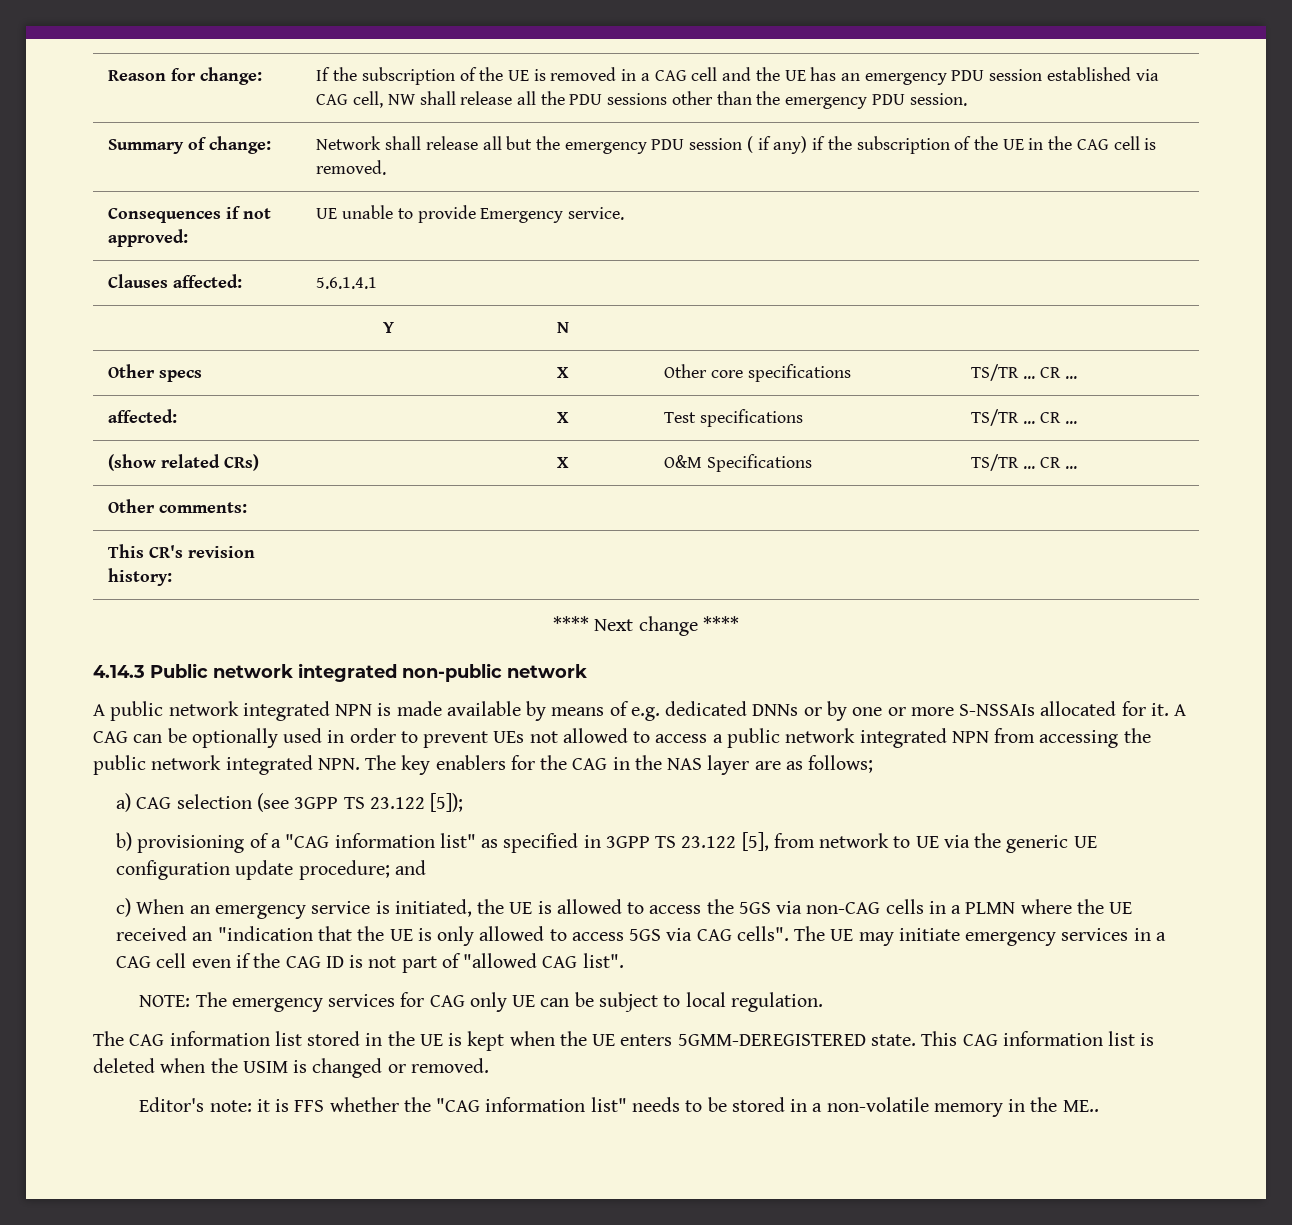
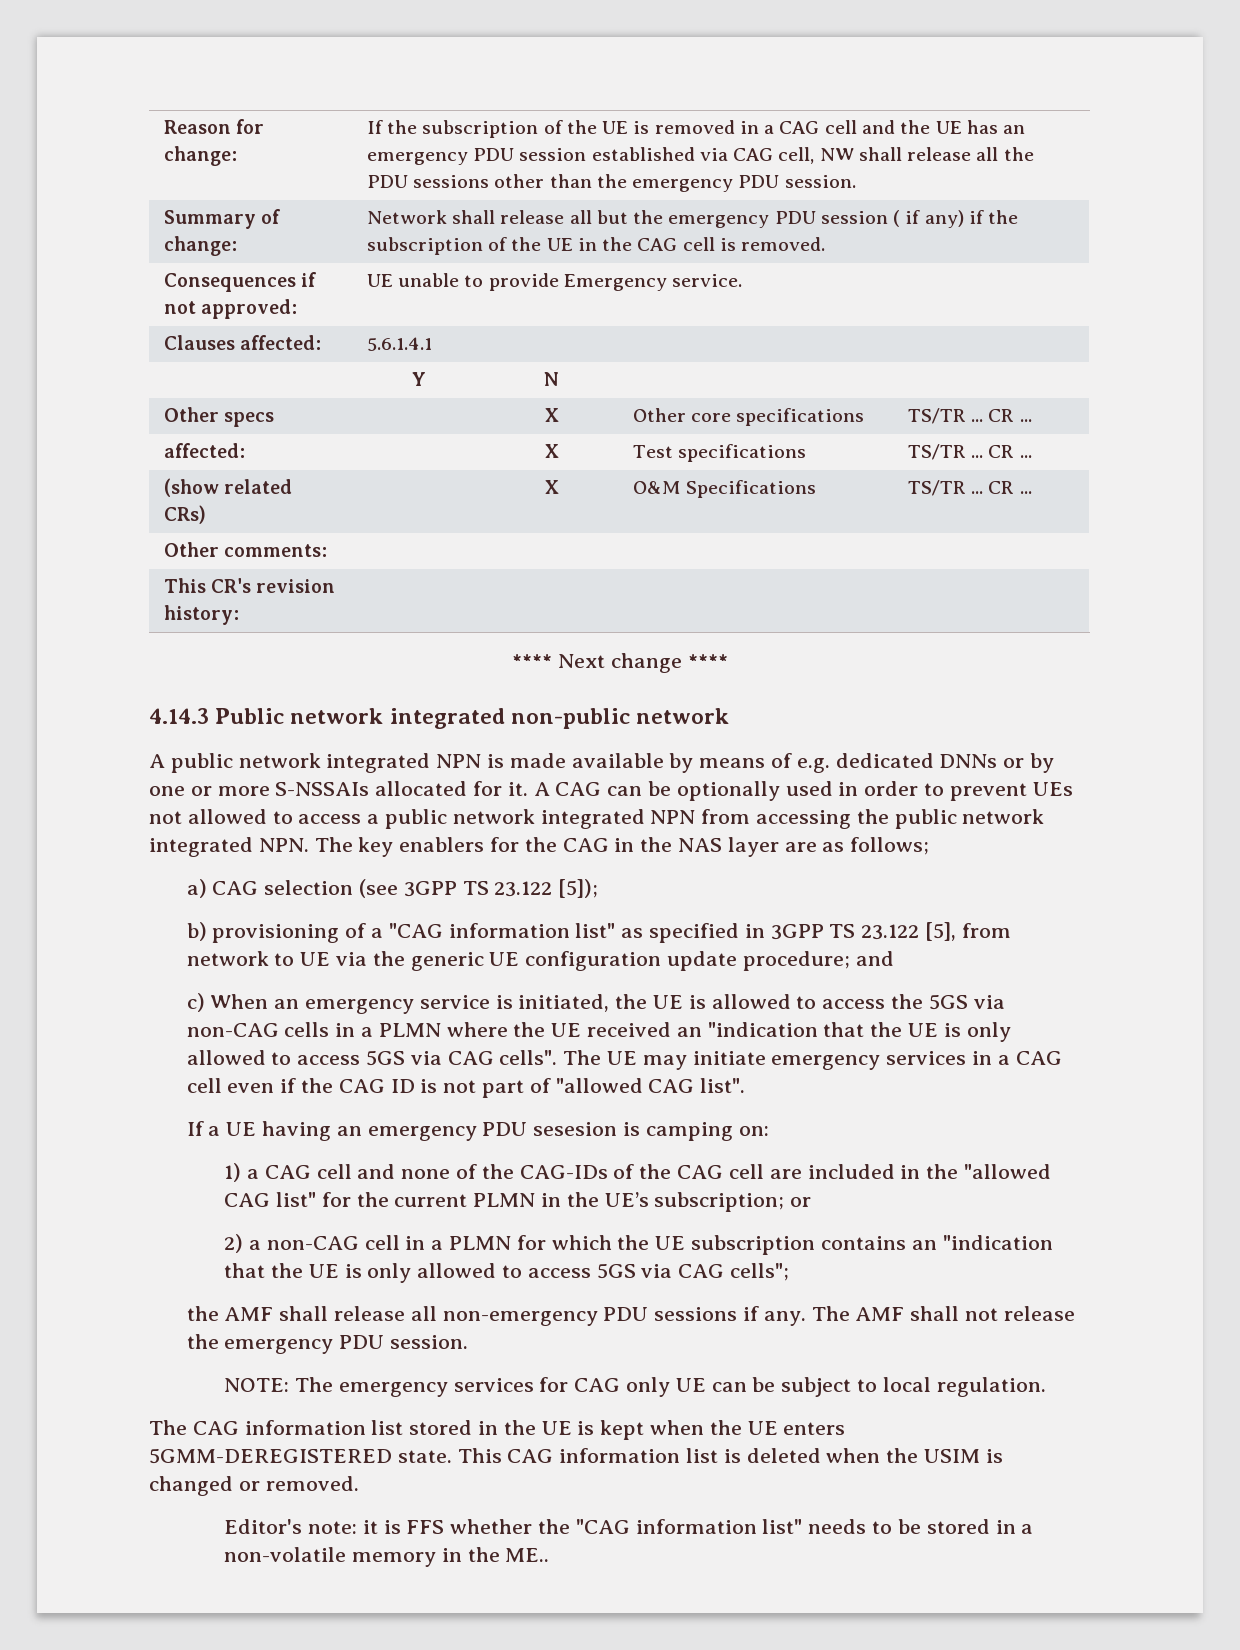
(624, 960) none -> [186,1121,769,1141] [224,1163,1051,1182] [224,1192,812,1212] [224,1234,1053,1255] [224,1263,790,1283] [186,1306,1075,1326] [186,1334,469,1354] // If a UE having an emergency PDU sesesion is camping on: // 1) a CAG cell and none of the CAG-IDs of the CAG cell are included in the "allowed CAG list" for the current PLMN in the UE’s subscription; or // 2) a non-CAG cell in a PLMN for which the UE subscription contains an "indication that the UE is only allowed to access 5GS via CAG cells"; // the AMF shall release all non-emergency PDU sessions if any. The AMF shall not release the emergency PDU session.

